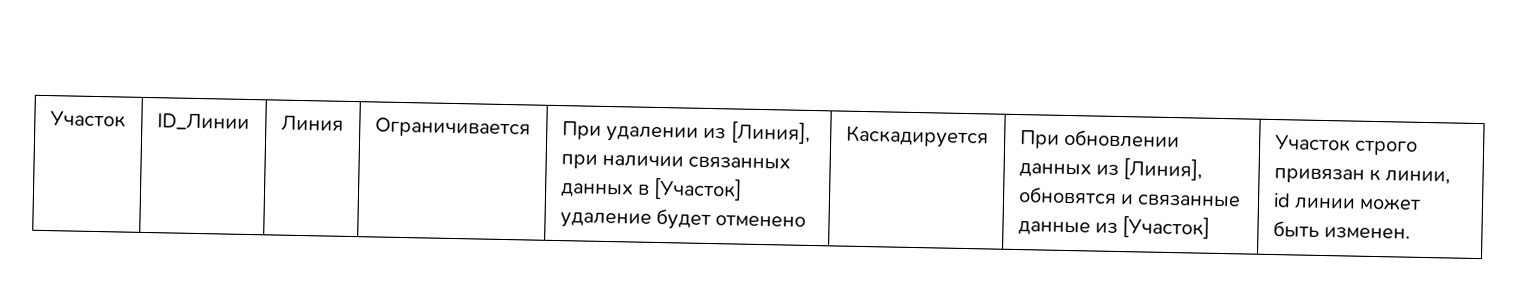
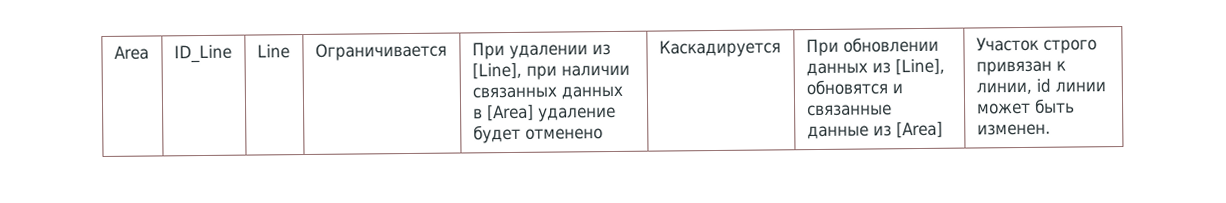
[49,110,126,128] [156,113,250,131] [280,115,344,132] Участок | ID_Линии | Линия -> [113,45,149,60] [173,44,232,64] [256,44,290,59] Area | ID_Line | Line
[730,121,811,144] [Линия], -> [471,62,522,80] [Line],
[653,177,743,201] [Участок] -> [486,104,534,122] [Area]
[1123,158,1204,181] [Линия], -> [894,58,945,76] [Line],
[1122,216,1211,239] [Участок] -> [895,121,943,139] [Area]

